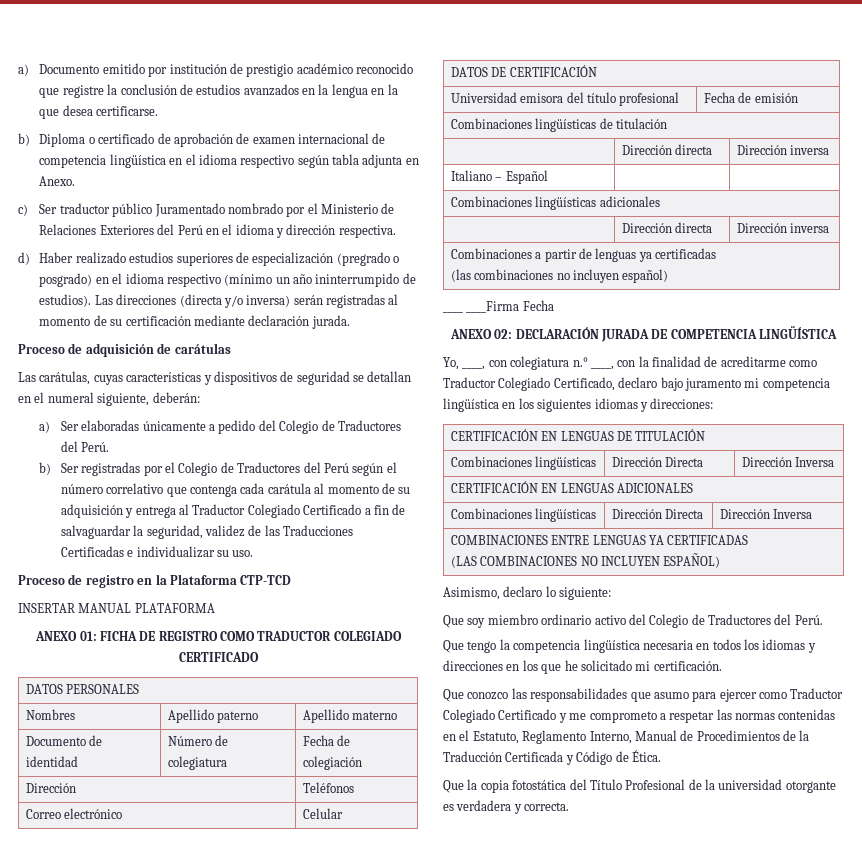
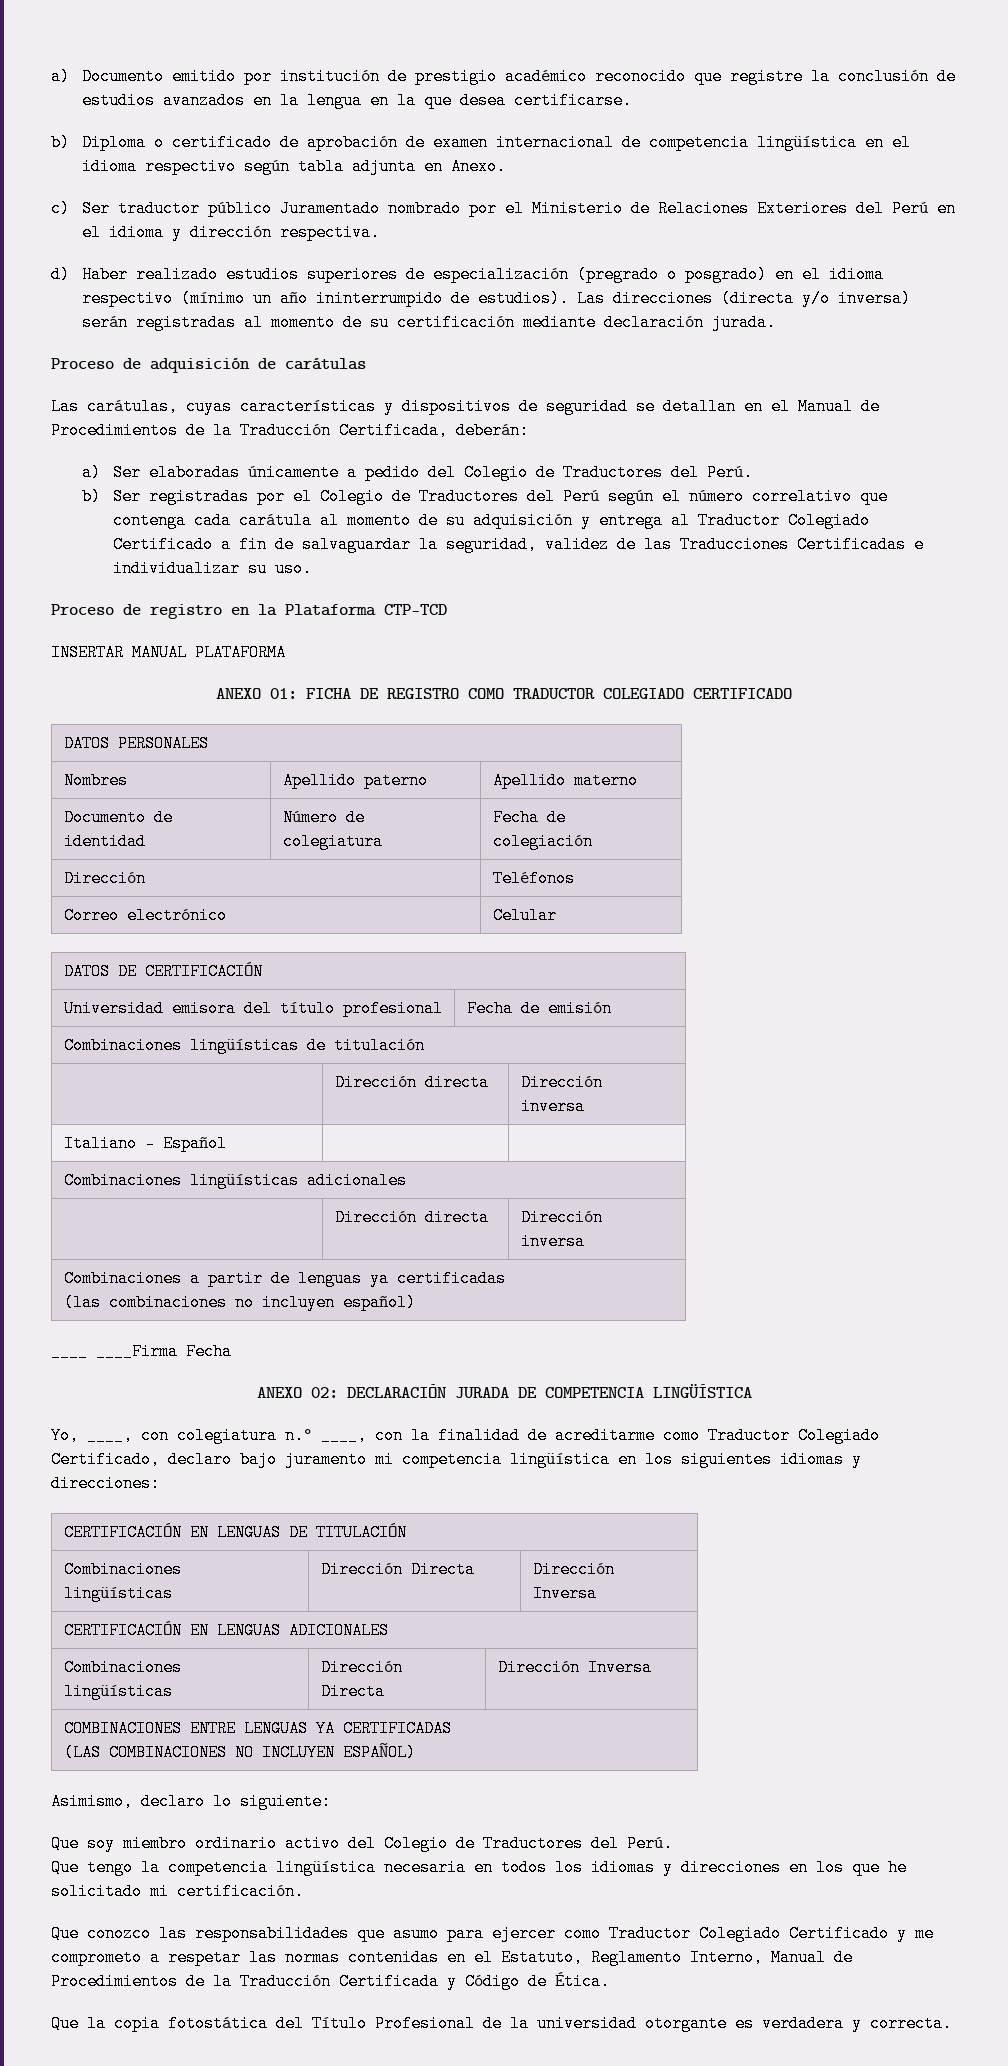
[47,392,150,406] numeral siguiente, -> [798,398,880,415] [51,422,448,439] Manual de Procedimientos de la Traducción Certificada,

